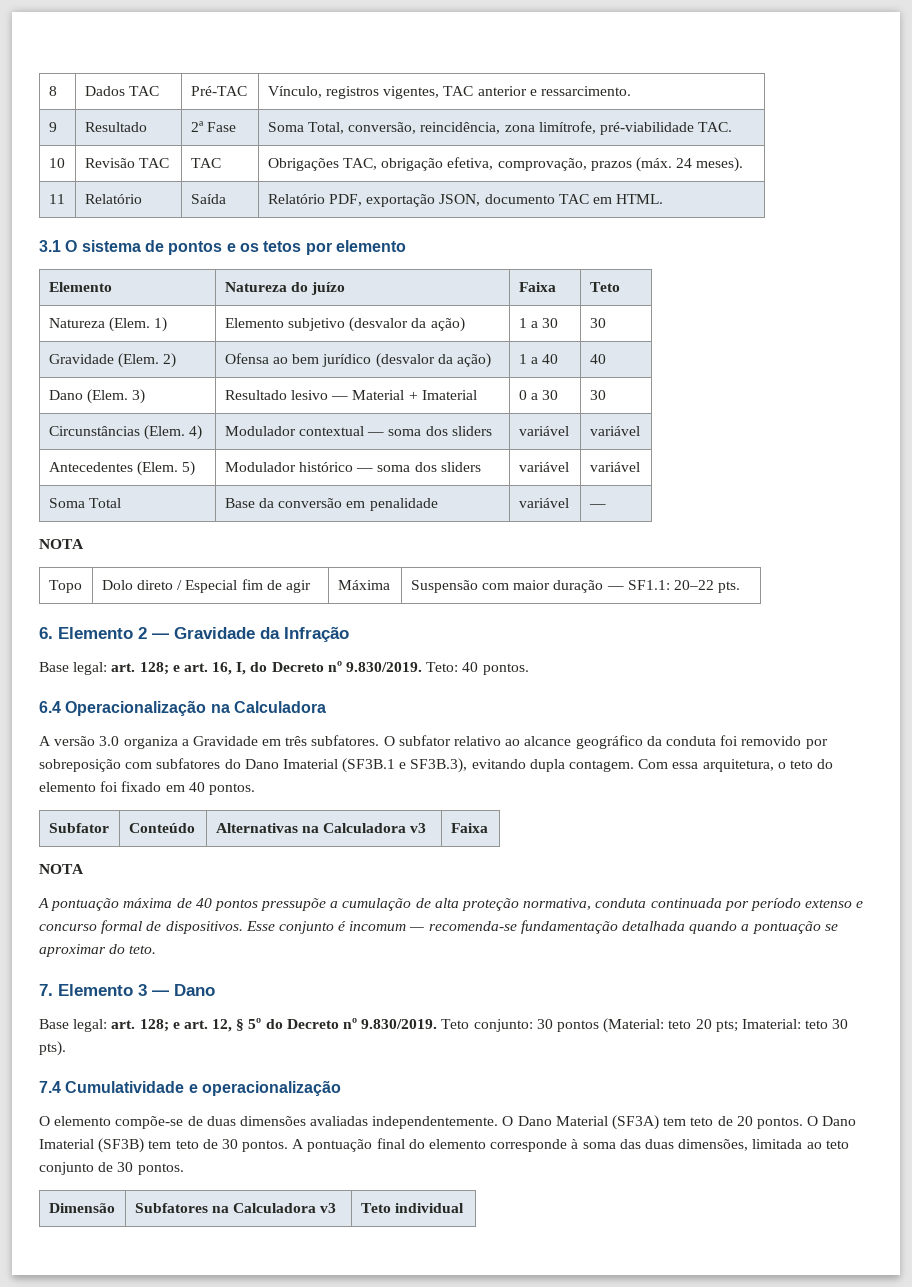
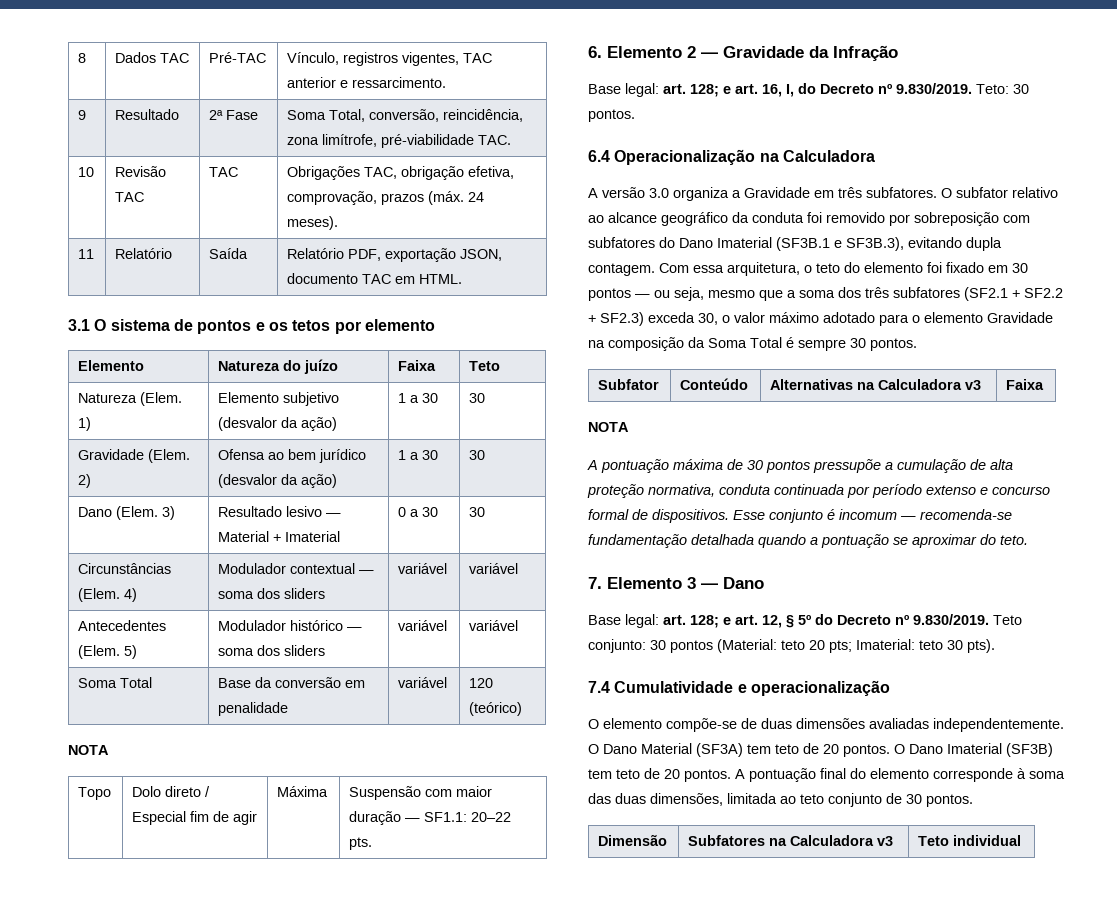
[542,354,559,364] [589,354,606,364] 40 | 40 -> [422,450,439,460] [469,450,486,460] 30 | 30
[588,504,606,508] — -> [469,678,494,688] [469,702,523,716] 120 (teórico)
[462,662,479,672] 40 -> [1013,84,1029,94] 30
[188,782,205,792] 40 -> [1012,263,1028,273] [588,287,1063,301] [588,312,1053,326] [588,337,866,351] 30 pontos — ou seja, mesmo que a soma dos três subfatores (SF2.1 + SF2.2 + SF2.3) exceda 30, o valor máximo adotado para o elemento Gravidade na composição da Soma Total é sempre 30
[195,898,212,908] 40 -> [747,460,763,470] 30
[221,1139,238,1149] 30 -> [664,769,680,779] 20

